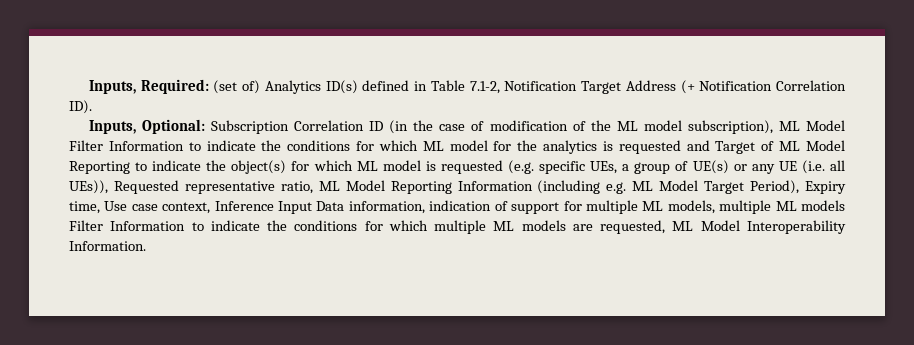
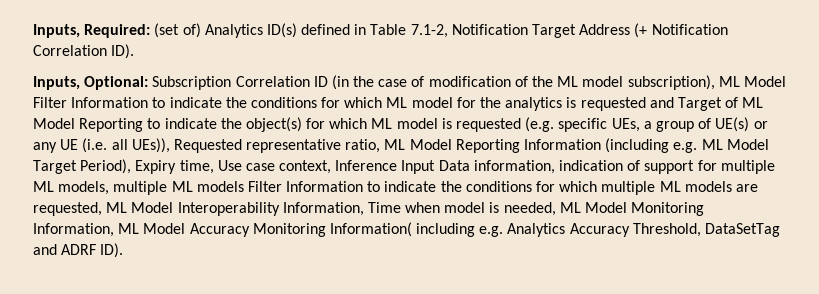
[69,241,146,251] Information. -> [282,202,705,216] [33,222,781,237] [33,243,124,258] Information, Time when model is needed, ML Model Monitoring Information, ML Model Accuracy Monitoring Information( including e.g. Analytics Accuracy Threshold, DataSetTag and ADRF ID).

